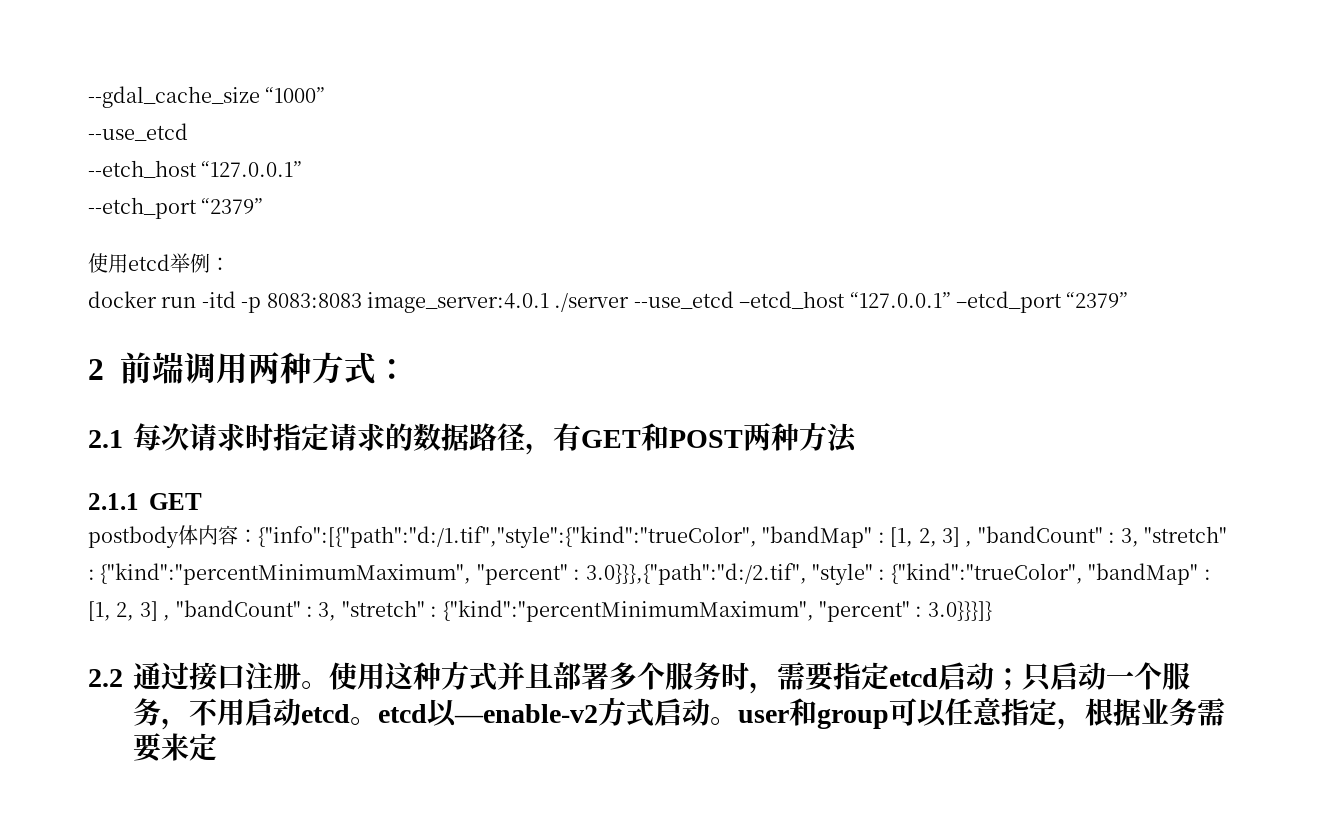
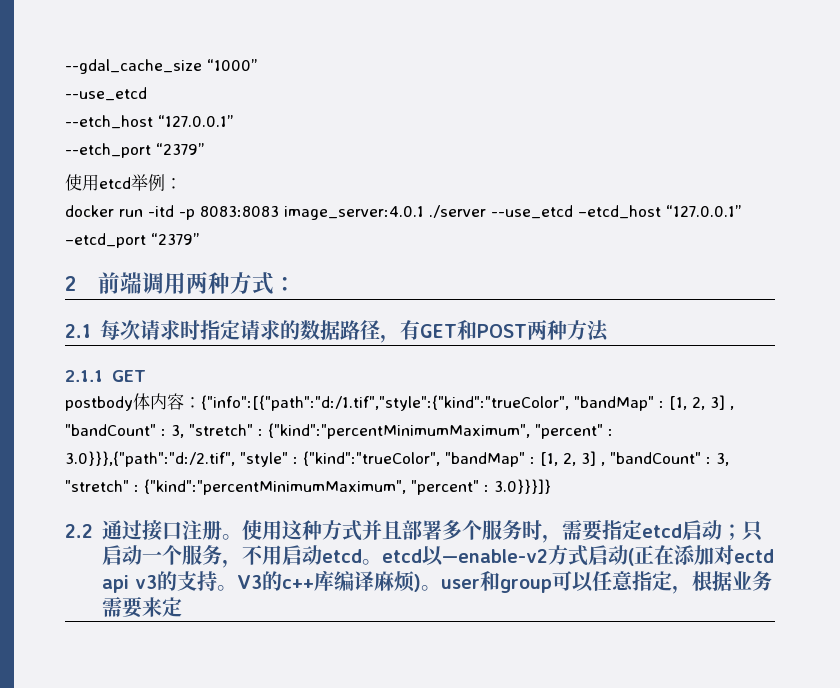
(710, 712) none -> [627,545,774,566] [101,570,421,593] (正在添加对ectd api v3的支持。V3的c++库编译麻烦)

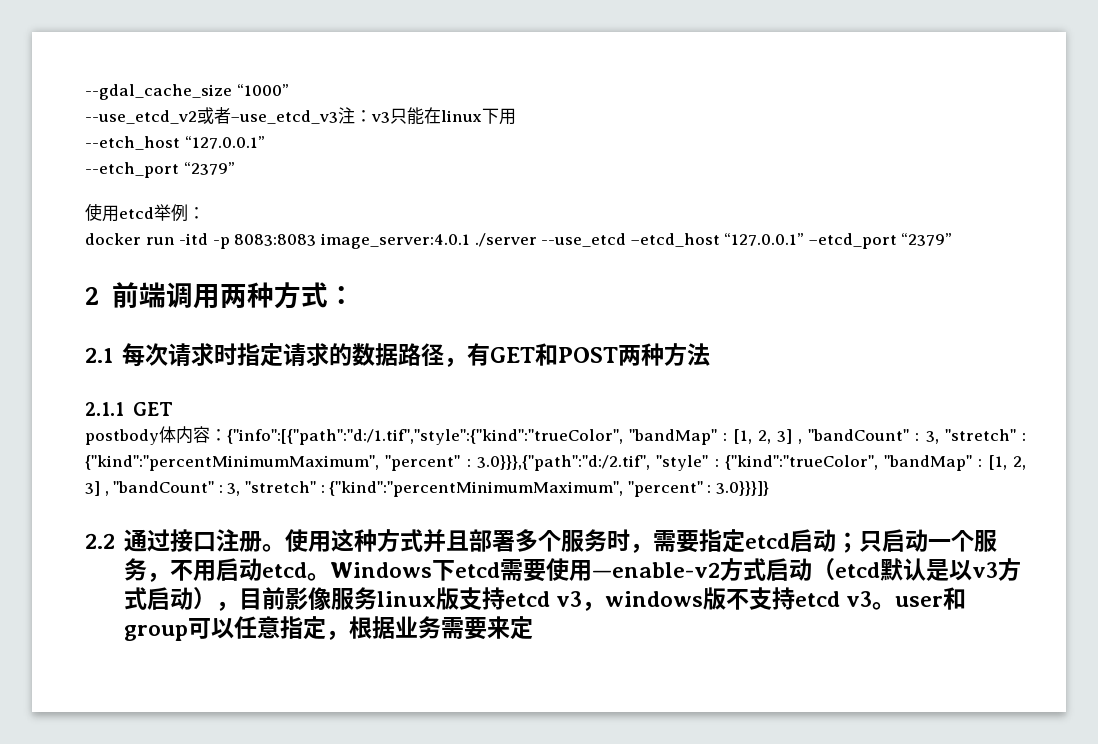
[65,87,147,101] --use_etcd -> [85,107,516,125] --use_etcd_v2或者–use_etcd_v3注：v3只能在linux下用
[381,545,774,566] [101,570,421,593] etcd以—enable-v2方式启动(正在添加对ectd api v3的支持。V3的c++库编译麻烦) -> [329,558,1021,582] [123,587,872,611] Windows下etcd需要使用—enable-v2方式启动（etcd默认是以v3方式启动），目前影像服务linux版支持etcd v3，windows版不支持etcd v3

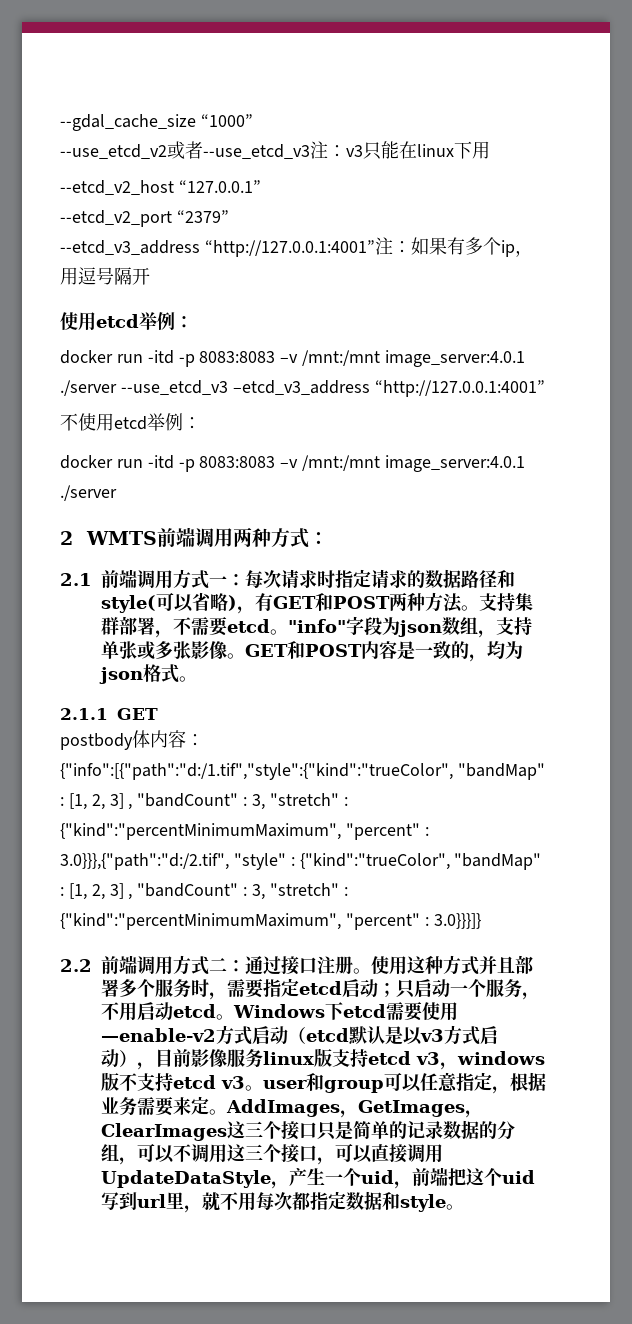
[231,110,338,124] –use_etcd_v3 -> [203,144,310,159] --use_etcd_v3
[85,136,180,150] --etch_host -> [60,180,174,195] --etcd_v2_host
[85,162,235,178] [85,203,205,222] [85,233,953,249] --etch_port “2379” // 使用etcd举例： // docker run -itd -p 8083:8083 image_server:4.0.1 ./server --use_etcd –etcd_host “127.0.0.1” –etcd_port “2379” -> [60,210,229,227] [60,237,533,257] [60,267,150,285] [60,312,193,331] [60,350,526,367] [60,380,545,397] [60,413,201,431] [60,455,526,472] [60,485,117,501] --etcd_v2_port “2379” // --etcd_v3_address “http://127.0.0.1:4001”注：如果有多个ip，用逗号隔开 // 使用etcd举例： // docker run -itd -p 8083:8083 –v /mnt:/mnt image_server:4.0.1 ./server --use_etcd_v3 –etcd_v3_address “http://127.0.0.1:4001” // 不使用etcd举例： // docker run -itd -p 8083:8083 –v /mnt:/mnt image_server:4.0.1 ./server
(99, 296) none -> [85,531,157,545] WMTS
(113, 355) none -> [101,569,245,589] 前端调用方式一：
(444, 354) none -> [497,570,515,588] [101,592,237,613] 和style(可以省略)
(710, 354) none -> [461,593,533,611] [101,616,532,638] [101,640,523,662] [99,664,197,684] 。支持集群部署，不需要etcd。"info"字段为json数组，支持单张或多张影像。GET和POST内容是一致的，均为json格式。
(115, 541) none -> [101,955,245,975] 前端调用方式二：
(533, 628) none -> [209,1099,483,1118] [101,1120,515,1141] [101,1143,443,1165] [101,1167,535,1189] [101,1191,464,1213] 。AddImages，GetImages，ClearImages这三个接口只是简单的记录数据的分组，可以不调用这三个接口，可以直接调用UpdateDataStyle，产生一个uid，前端把这个uid写到url里，就不用每次都指定数据和style。

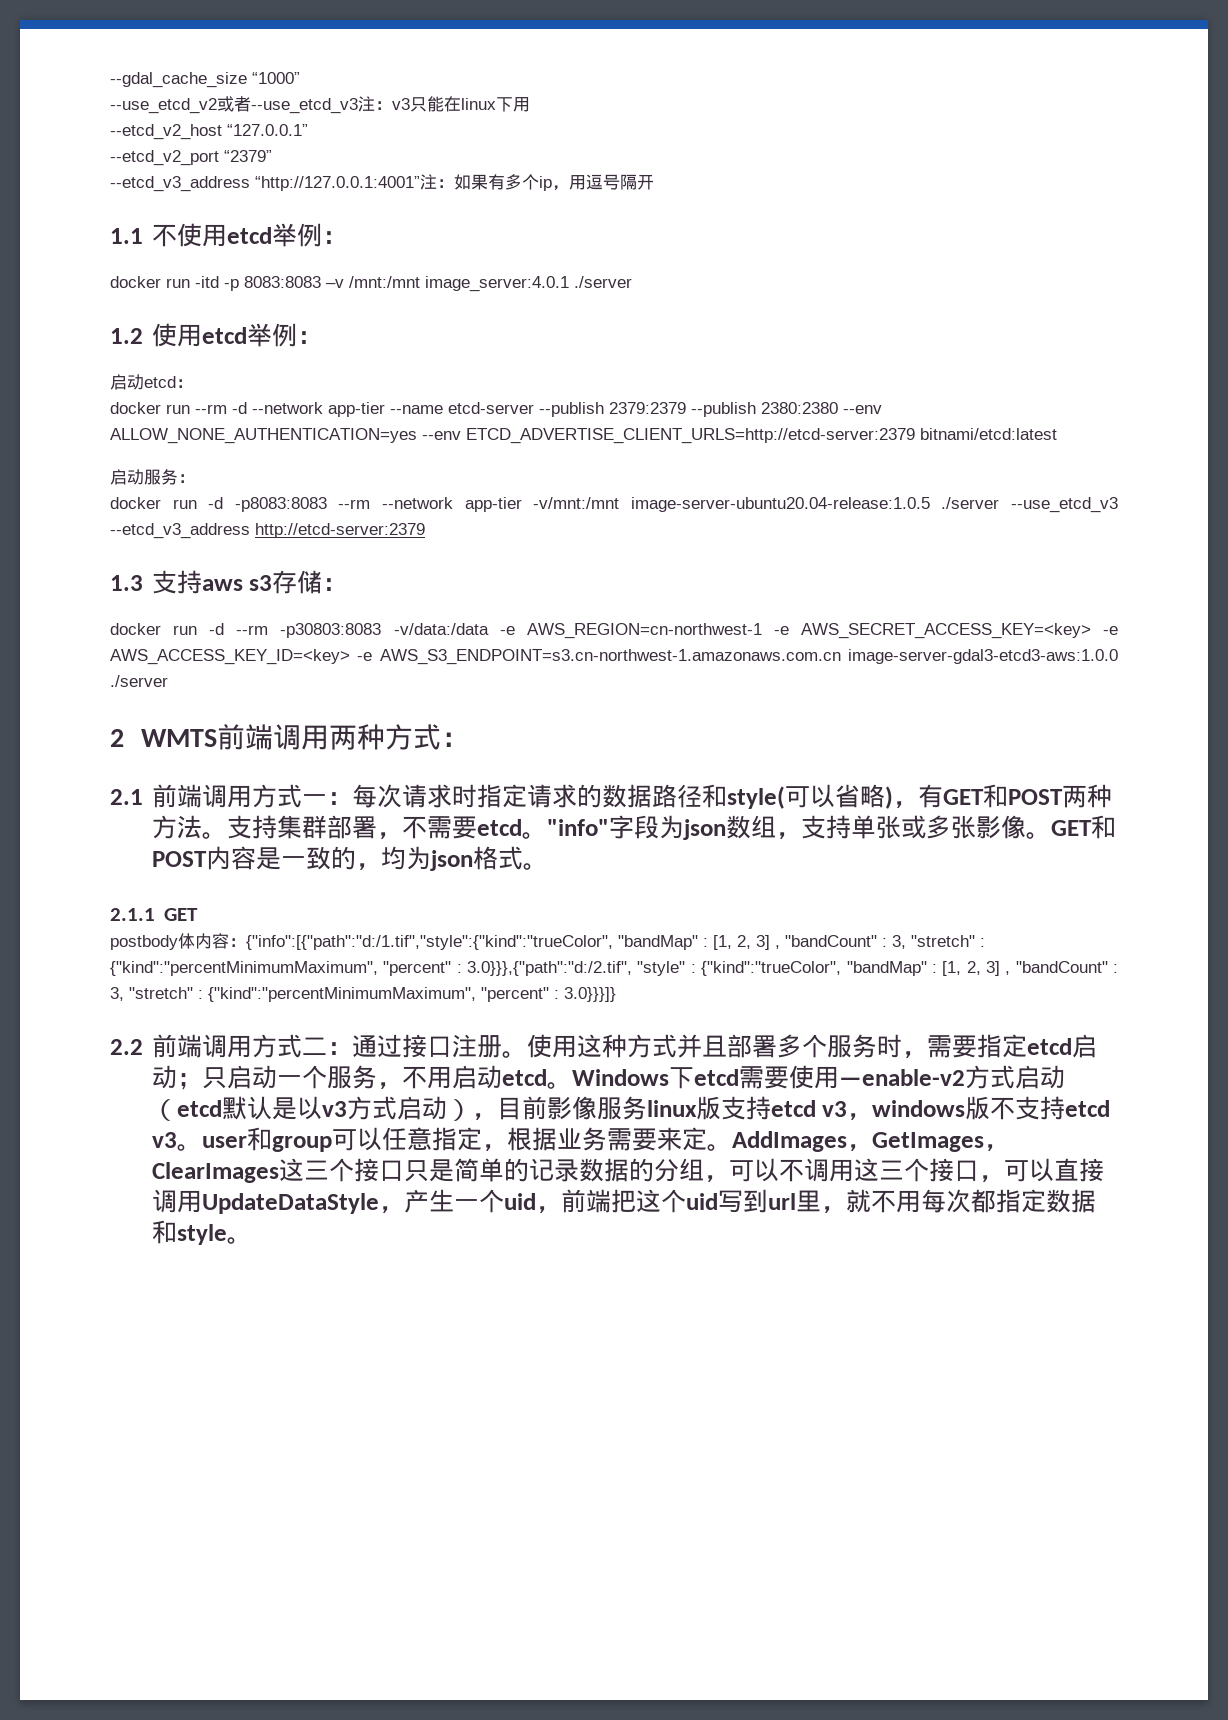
(150, 276) none -> [110,224,177,247] 1.1不
[120,380,545,397] [60,413,201,431] [60,455,526,472] --use_etcd_v3 –etcd_v3_address “http://127.0.0.1:4001” // 不使用etcd举例： // docker run -itd -p 8083:8083 –v /mnt:/mnt image_server:4.0.1 -> [110,323,322,347] [110,374,193,390] [110,402,882,417] [110,428,1057,444] [110,469,195,485] [110,497,1118,513] [110,523,425,539] [110,570,348,594] [110,623,1118,639] [110,649,1118,665] // 1.2使用etcd举例： // 启动etcd： // docker run --rm -d --network app-tier --name etcd-server --publish 2379:2379 --publish 2380:2380 --env ALLOW_NONE_AUTHENTICATION=yes --env ETCD_ADVERTISE_CLIENT_URLS=http://etcd-server:2379 bitnami/etcd:latest // 启动服务： // docker run -d -p8083:8083 --rm --network app-tier -v/mnt:/mnt image-server-ubuntu20.04-release:1.0.5 ./server --use_etcd_v3 --etcd_v3_address http://etcd-server:2379 // 1.3支持aws s3存储： // docker run -d --rm -p30803:8083 -v/data:/data -e AWS_REGION=cn-northwest-1 -e AWS_SECRET_ACCESS_KEY=<key> -e AWS_ACCESS_KEY_ID=<key> -e AWS_S3_ENDPOINT=s3.cn-northwest-1.amazonaws.com.cn image-server-gdal3-etcd3-aws:1.0.0

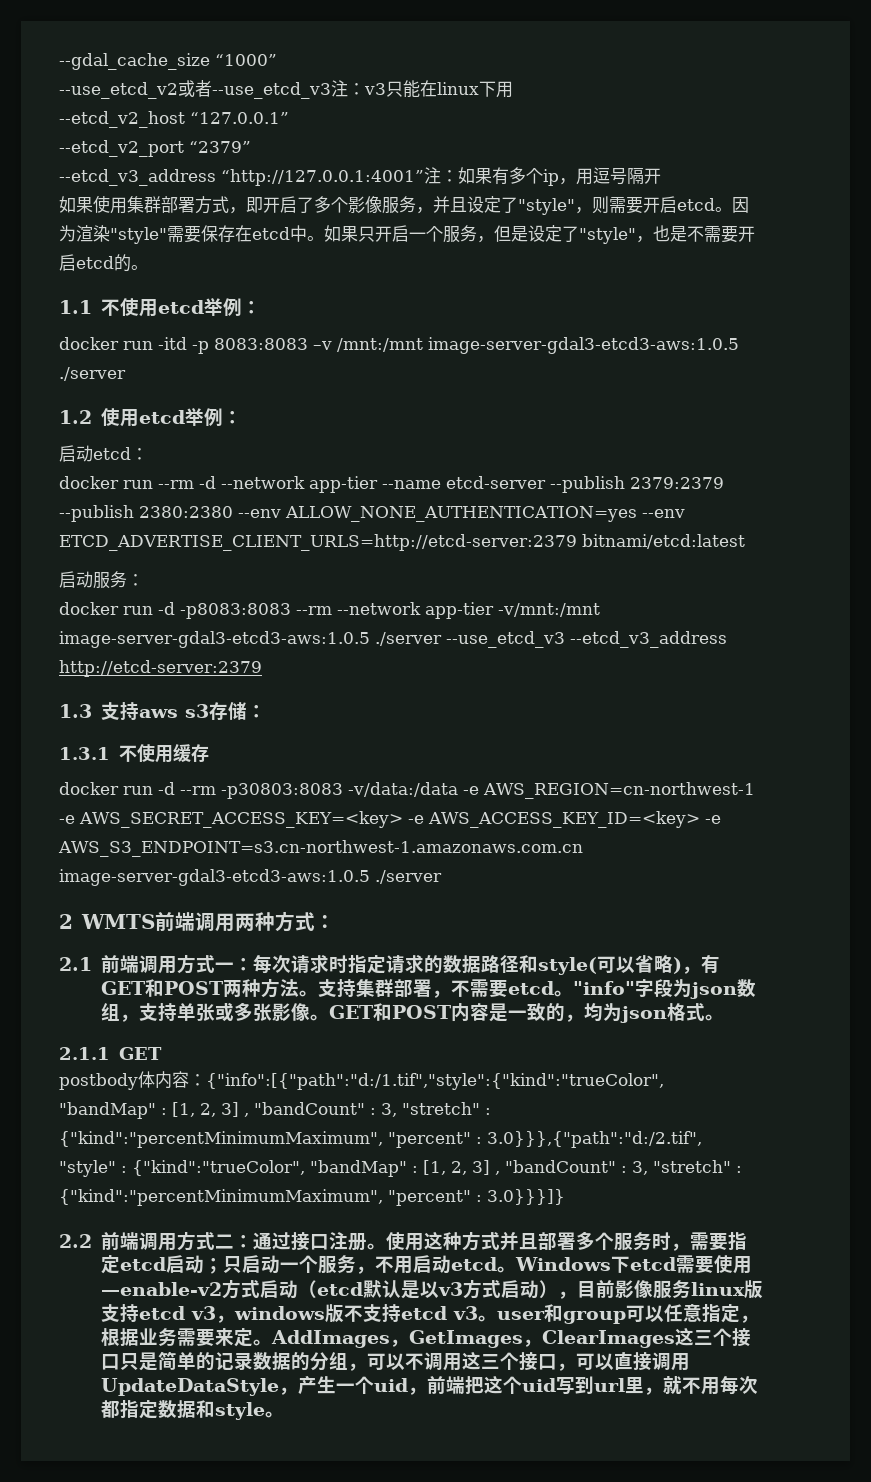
(654, 182) none -> [59,195,749,215] [59,225,755,244] [59,254,148,272] // 如果使用集群部署方式，即开启了多个影像服务，并且设定了"style"，则需要开启etcd。因为渲染"style"需要保存在etcd中。如果只开启一个服务，但是设定了"style"，也是不需要开启etcd的。
[425,276,569,292] image_server:4.0.1 -> [428,337,739,354] image-server-gdal3-etcd3-aws:1.0.5
[630,497,930,512] image-server-ubuntu20.04-release:1.0.5 -> [59,631,370,648] image-server-gdal3-etcd3-aws:1.0.5
(348, 584) none -> [59,744,209,763] // 1.3.1不使用缓存
[848,649,1118,664] image-server-gdal3-etcd3-aws:1.0.0 -> [59,869,370,886] image-server-gdal3-etcd3-aws:1.0.5

